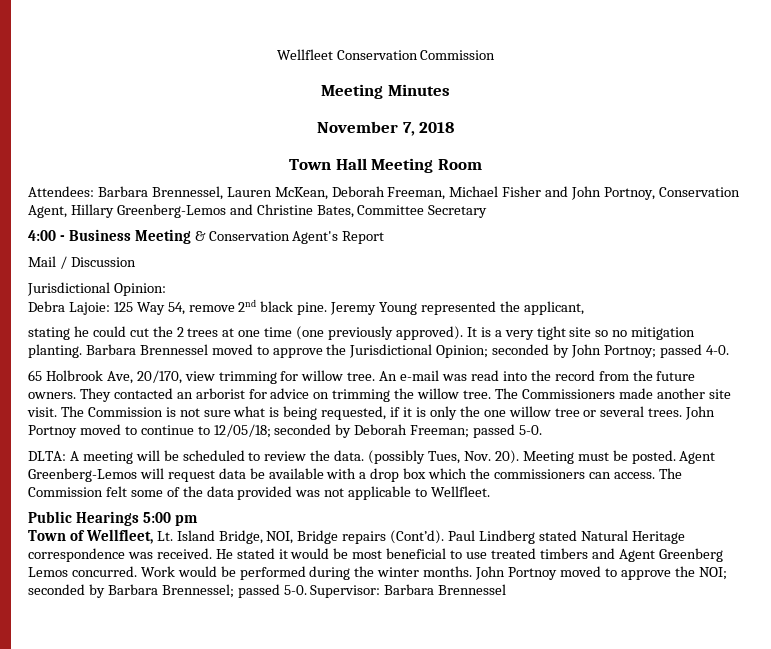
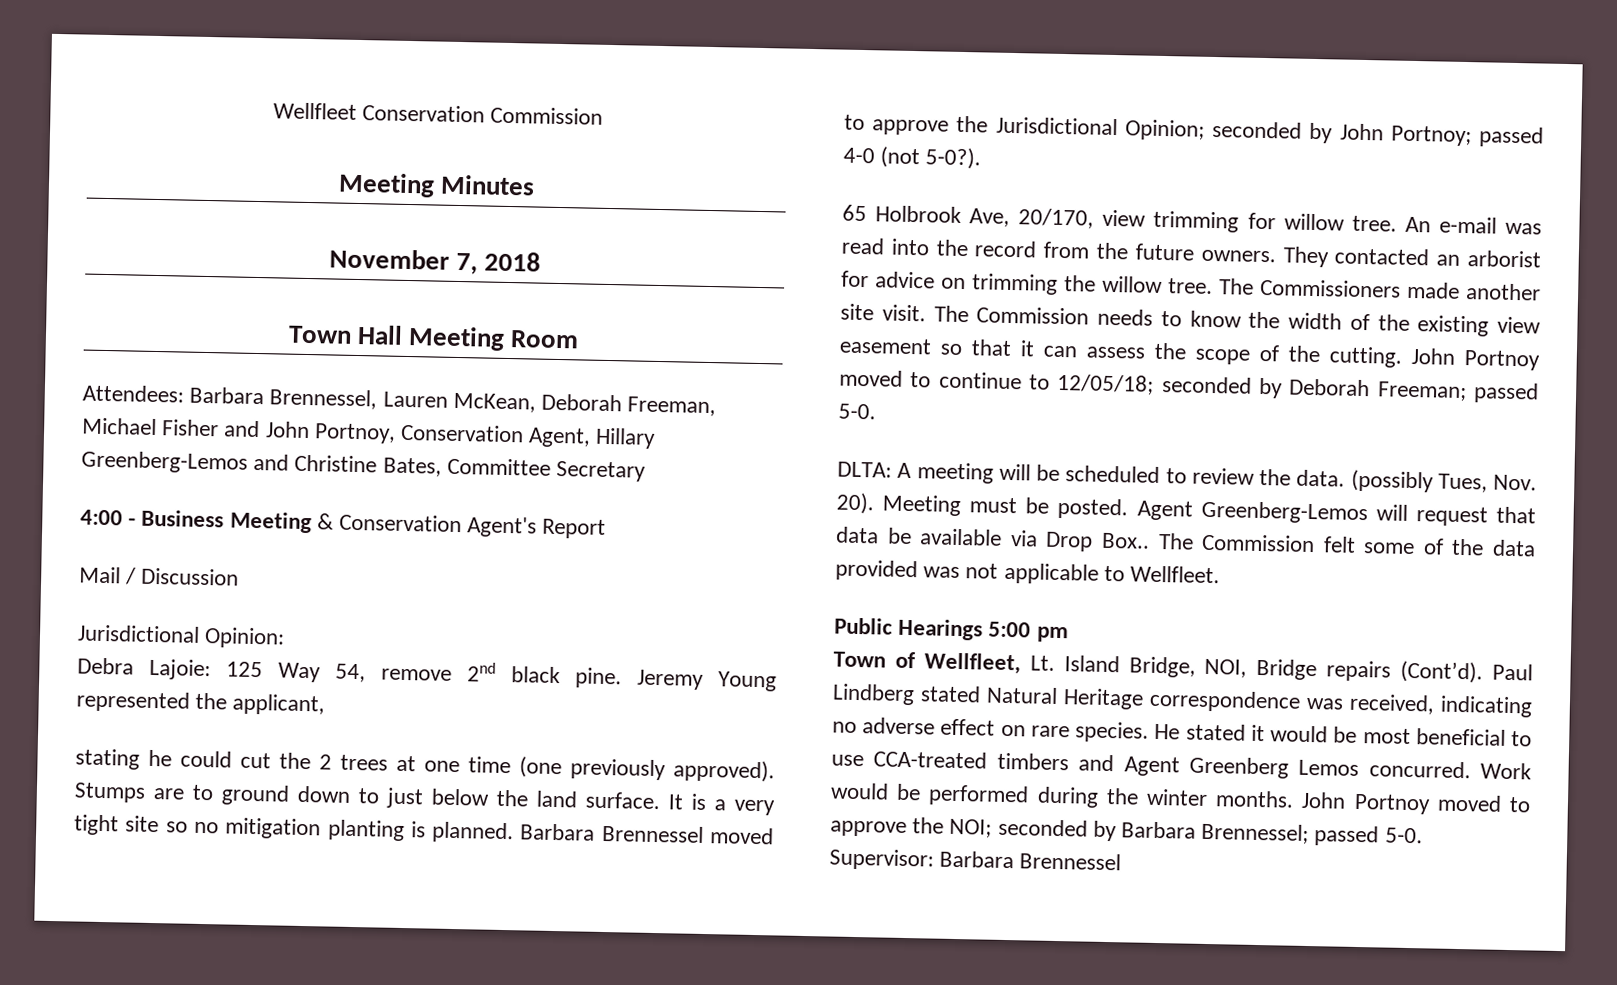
(463, 333) none -> [74,782,660,810] Stumps are to ground down to just below the land surface.
[28,344,82,358] planting. -> [327,819,515,844] planting is planned.
[705,345,729,355] 4-0. -> [843,146,982,170] 4-0 (not 5-0?).
[165,406,683,420] is not sure what is being requested, if it is only the one willow tree or several trees. -> [1097,308,1541,337] [839,337,1402,368] needs to know the width of the existing view easement so that it can assess the scope of the cutting.
(215, 476) none -> [1496,506,1536,524] that
[326,468,655,482] with a drop box which the commissioners can access. -> [1009,530,1150,552] via Drop Box..
[156,548,212,559] received. -> [1349,693,1533,718] [832,717,1150,743] received, indicating no adverse effect on rare species.
[490,548,536,559] treated -> [873,750,988,769] CCA-treated

